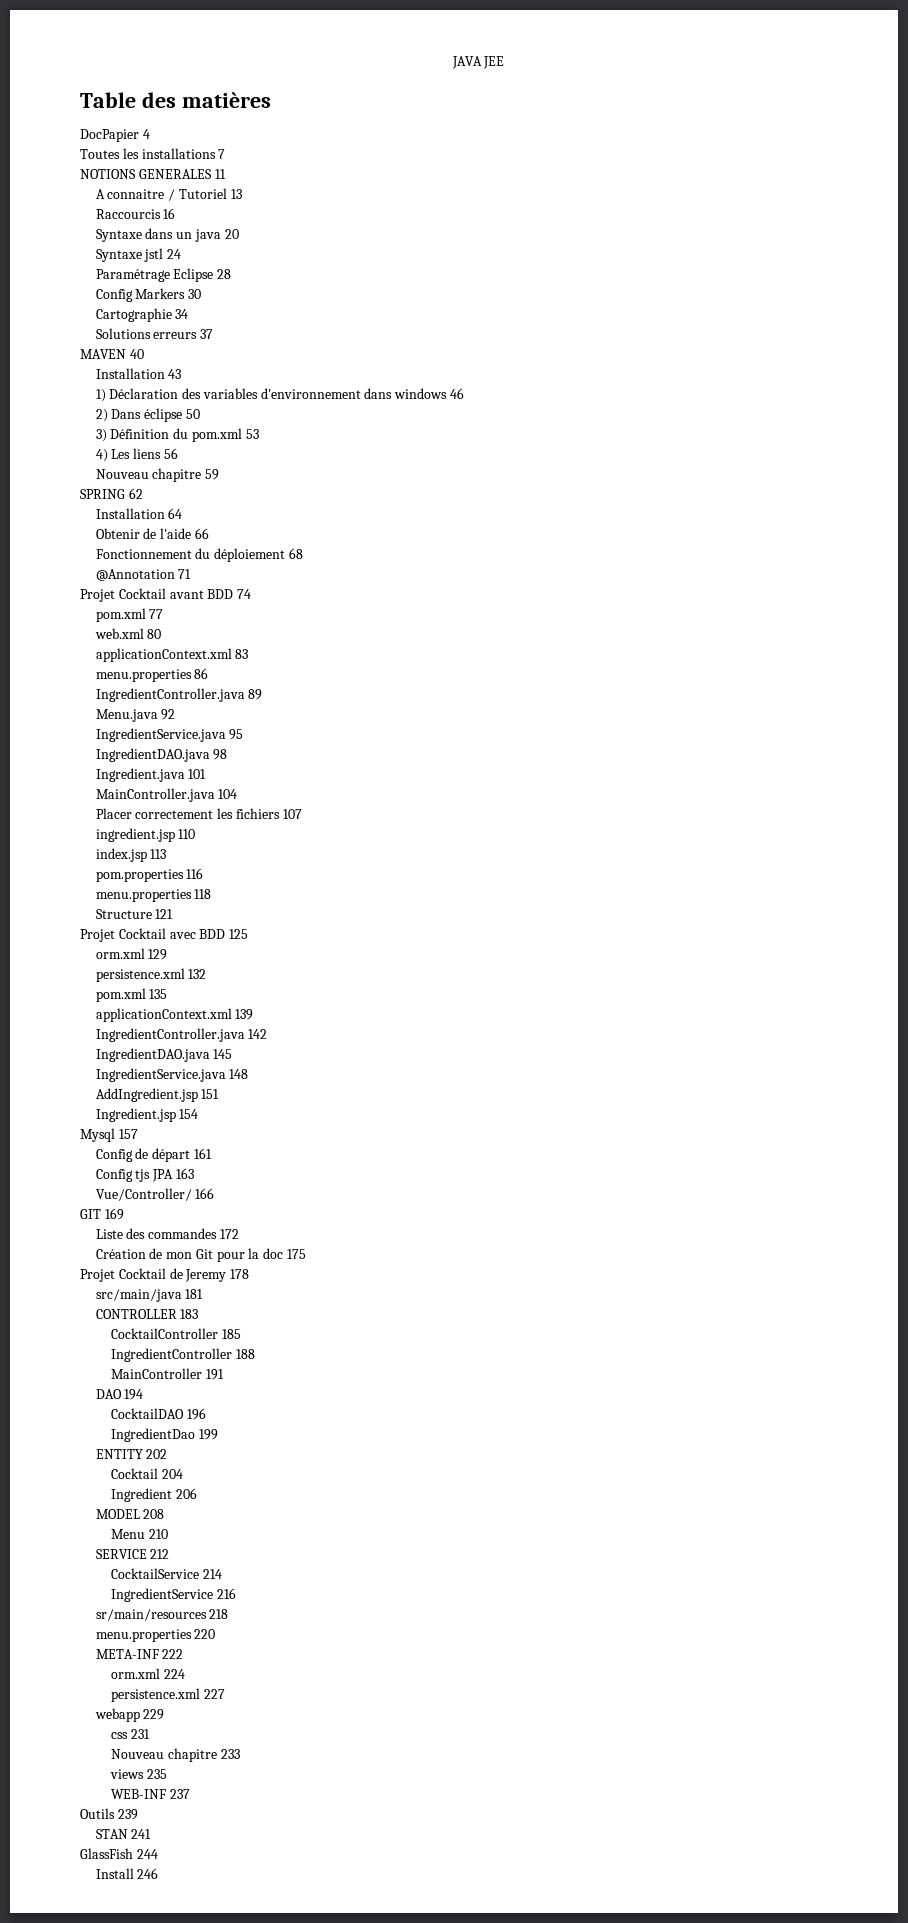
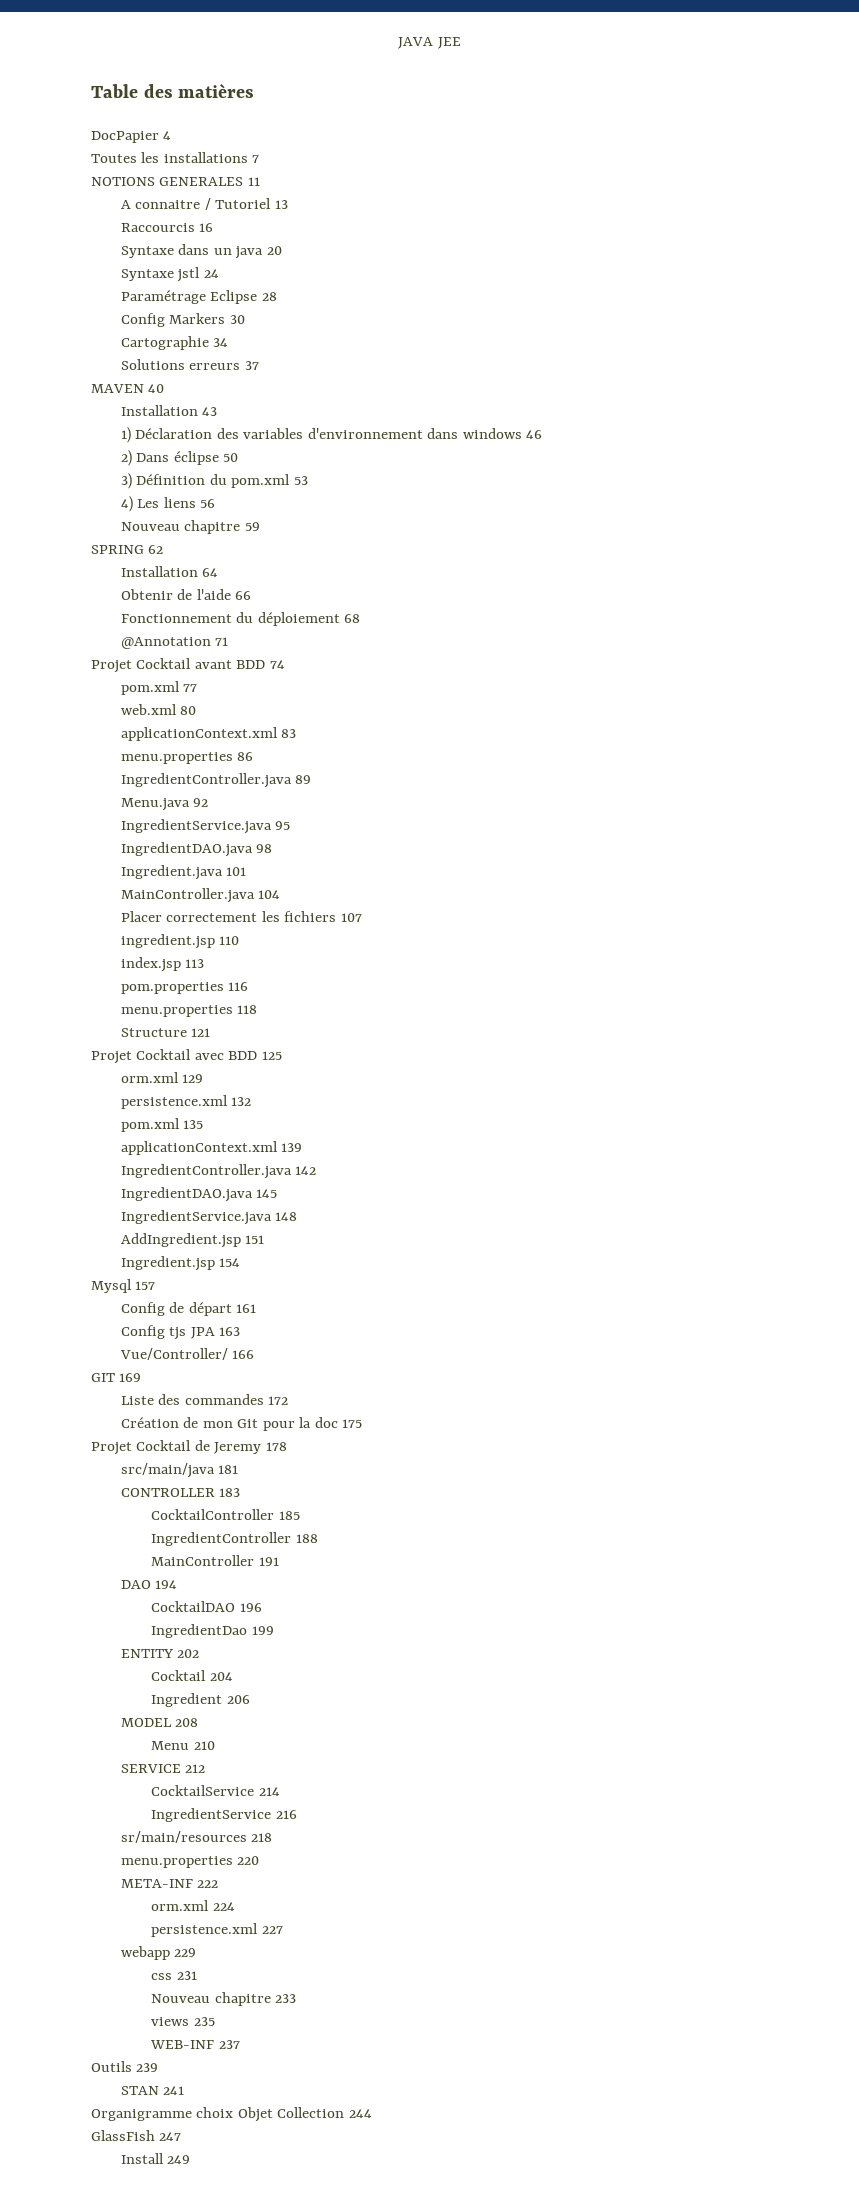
[80,1848,133,1859] GlassFish -> [91,2107,345,2122] Organigramme choix Objet Collection
(158, 1854) none -> [91,2130,182,2141] // GlassFish 247
[137,1868,159,1879] 246 -> [167,2155,191,2164] 249

